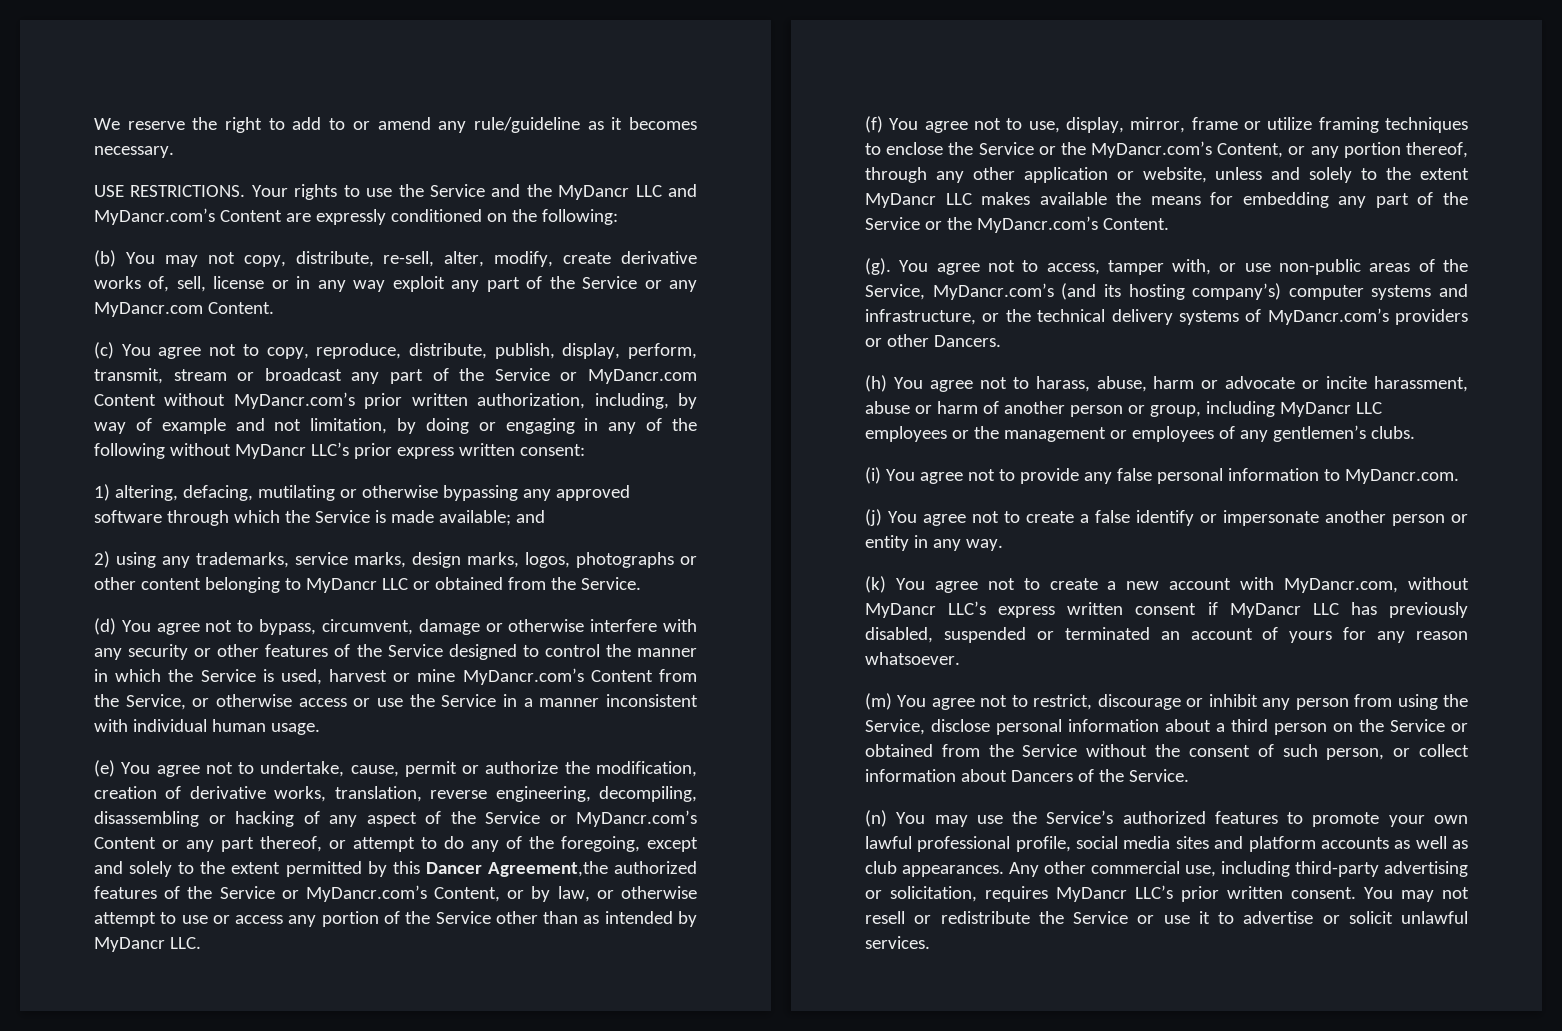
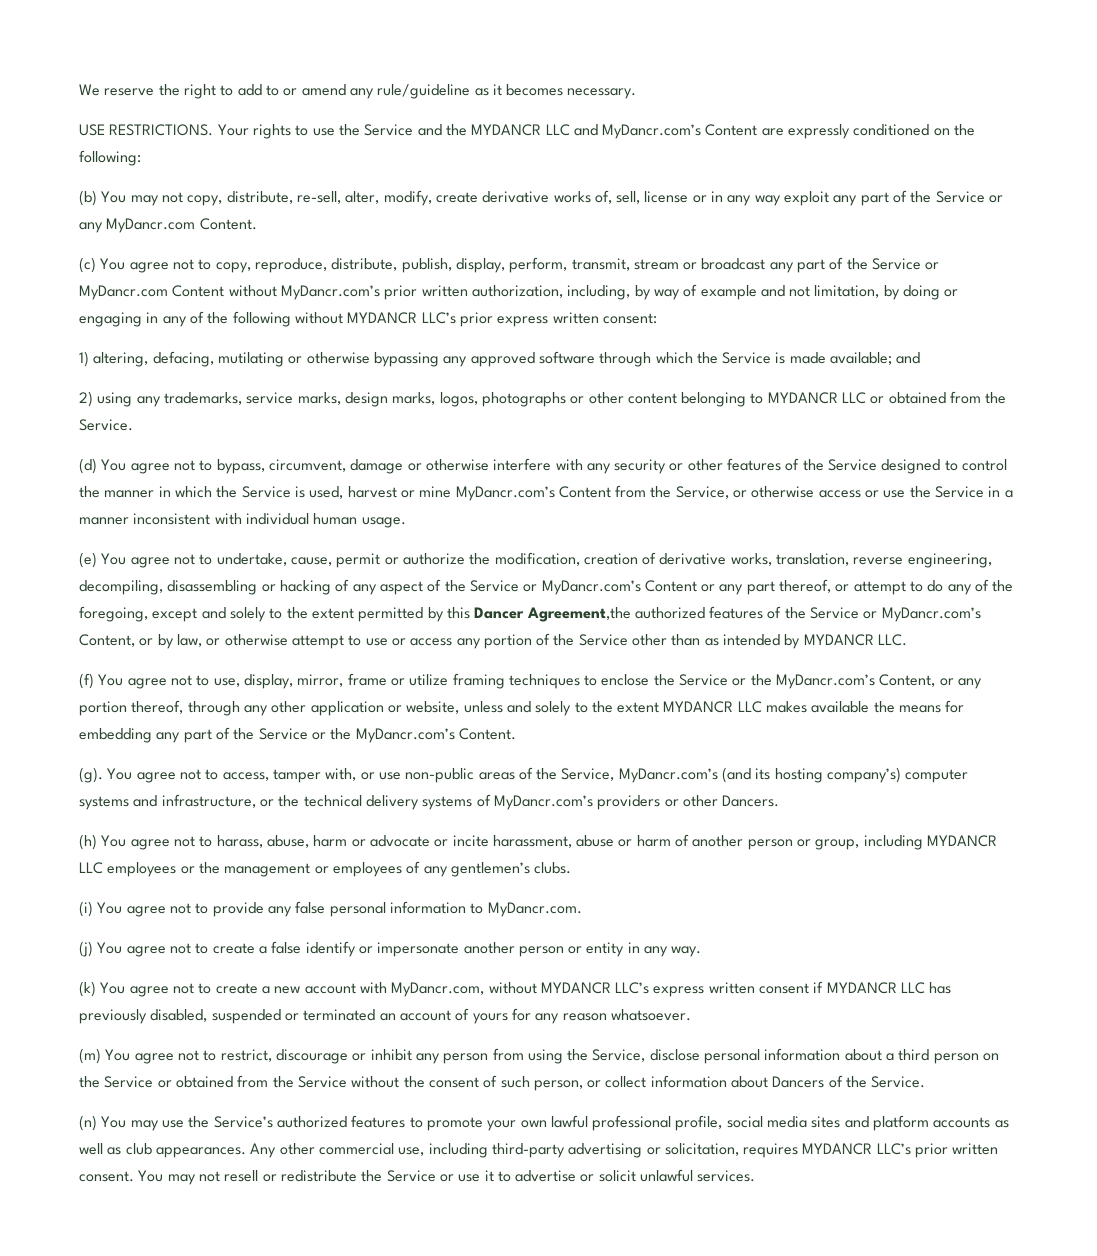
[558,185,630,200] MyDancr -> [471,124,542,136] MYDANCR
[234,444,306,459] MyDancr -> [347,312,418,324] MYDANCR
[305,578,377,593] MyDancr -> [767,392,838,404] MYDANCR
[94,937,165,952] MyDancr -> [803,634,874,646] MYDANCR
[865,193,936,208] MyDancr -> [663,701,734,713] MYDANCR
[1279,402,1351,417] MyDancr -> [927,835,998,847] MYDANCR
[865,603,936,618] MyDancr -> [540,982,611,994] MYDANCR
[1229,603,1301,618] MyDancr -> [826,982,897,994] MYDANCR
[1056,887,1127,902] MyDancr -> [802,1143,873,1155] MYDANCR

